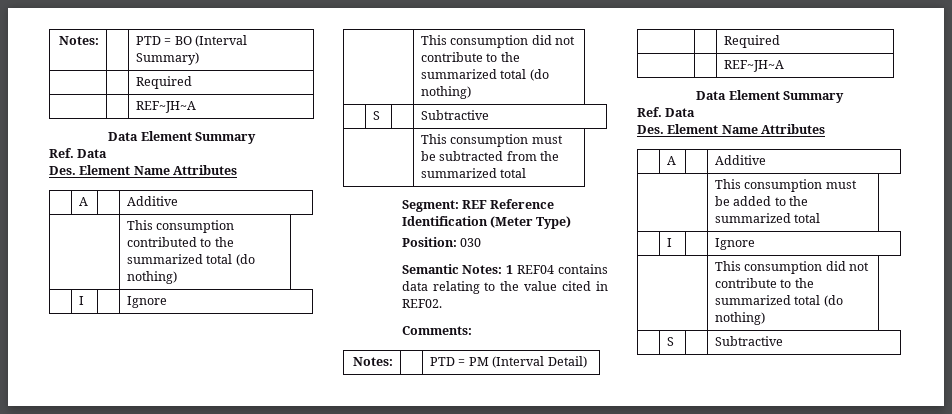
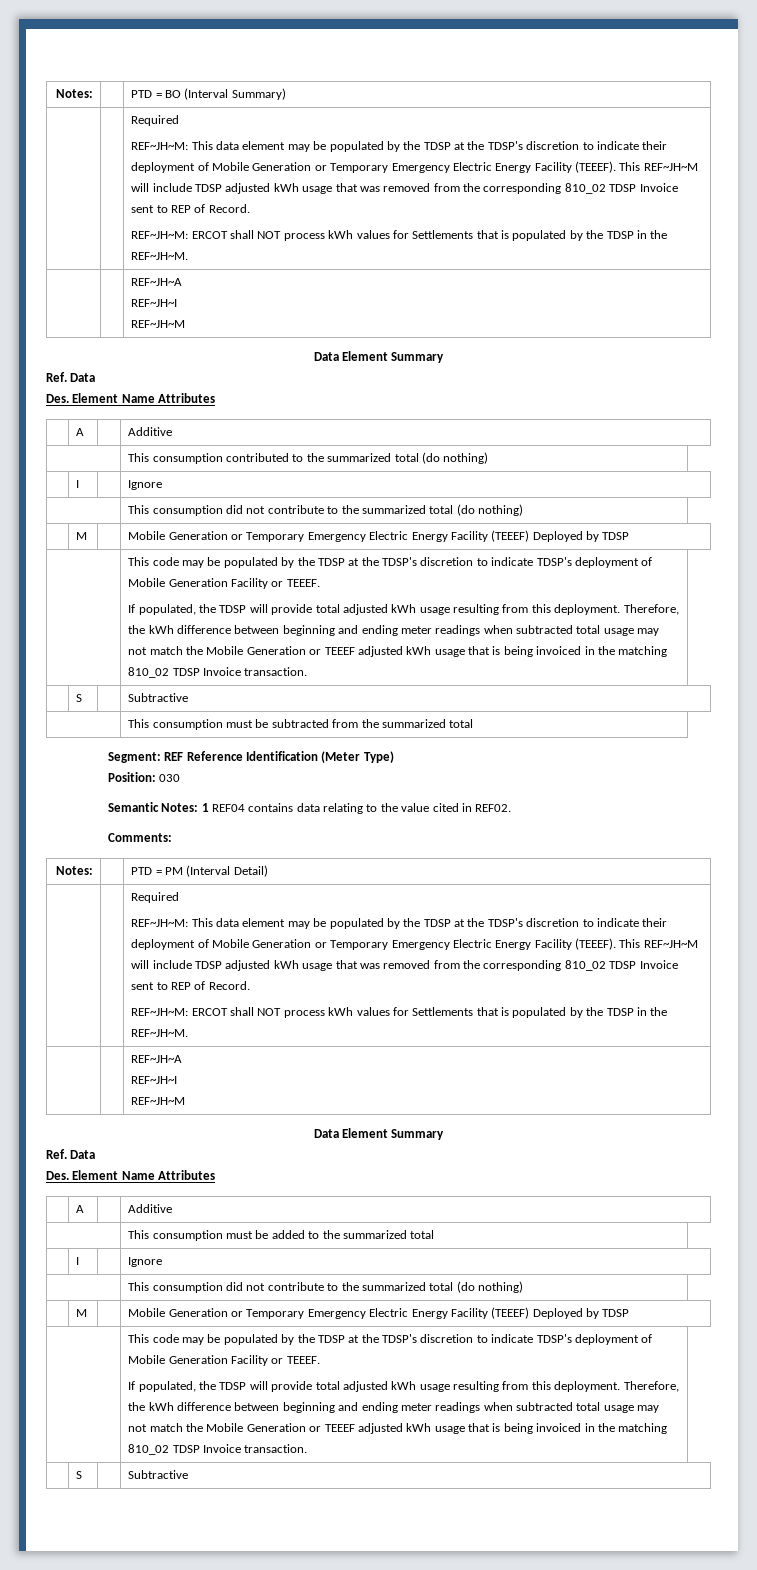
[136,101,197,113] // | | REF~JH~A -> [131,141,668,152] [131,161,698,173] [131,183,678,194] [131,204,250,213] [131,230,668,241] [131,252,189,260] [131,278,183,286] [131,299,178,307] [131,320,186,328] // REF~JH~M: This data element may be populated by the TDSP at the TDSP's discretion to indicate their deployment of Mobile Generation or Temporary Emergency Electric Energy Facility (TEEEF). This REF~JH~M will include TDSP adjusted kWh usage that was removed from the corresponding 810_02 TDSP Invoice sent to REP of Record. // REF~JH~M: ERCOT shall NOT process kWh values for Settlements that is populated by the TDSP in the REF~JH~M. // | | REF~JH~A // REF~JH~I // REF~JH~M
(472, 92) none -> [76,532,88,540] [128,530,630,542] [128,557,653,568] [128,578,320,589] [128,604,679,615] [128,625,660,636] [128,646,668,657] [128,667,308,678] // | M | | Mobile Generation or Temporary Emergency Electric Energy Facility (TEEEF) Deployed by TDSP // | This code may be populated by the TDSP at the TDSP's discretion to indicate TDSP's deployment of Mobile Generation Facility or TEEEF. // If populated, the TDSP will provide total adjusted kWh usage resulting from this deployment. Therefore, the kWh difference between beginning and ending meter readings when subtracted total usage may not match the Mobile Generation or TEEEF adjusted kWh usage that is being invoiced in the matching 810_02 TDSP Invoice transaction.
[724,60,785,72] // | | REF~JH~A -> [131,918,668,929] [131,938,698,950] [131,960,678,971] [131,981,250,990] [131,1007,668,1018] [131,1029,189,1037] [131,1055,183,1063] [131,1076,178,1084] [131,1097,186,1105] // REF~JH~M: This data element may be populated by the TDSP at the TDSP's discretion to indicate their deployment of Mobile Generation or Temporary Emergency Electric Energy Facility (TEEEF). This REF~JH~M will include TDSP adjusted kWh usage that was removed from the corresponding 810_02 TDSP Invoice sent to REP of Record. // REF~JH~M: ERCOT shall NOT process kWh values for Settlements that is populated by the TDSP in the REF~JH~M. // | | REF~JH~A // REF~JH~I // REF~JH~M
(766, 318) none -> [76,1309,88,1317] [128,1307,630,1319] [128,1334,653,1345] [128,1355,320,1366] [128,1381,679,1392] [128,1402,660,1413] [128,1423,668,1434] [128,1444,308,1455] // | M | | Mobile Generation or Temporary Emergency Electric Energy Facility (TEEEF) Deployed by TDSP // | This code may be populated by the TDSP at the TDSP's discretion to indicate TDSP's deployment of Mobile Generation Facility or TEEEF. // If populated, the TDSP will provide total adjusted kWh usage resulting from this deployment. Therefore, the kWh difference between beginning and ending meter readings when subtracted total usage may not match the Mobile Generation or TEEEF adjusted kWh usage that is being invoiced in the matching 810_02 TDSP Invoice transaction.

